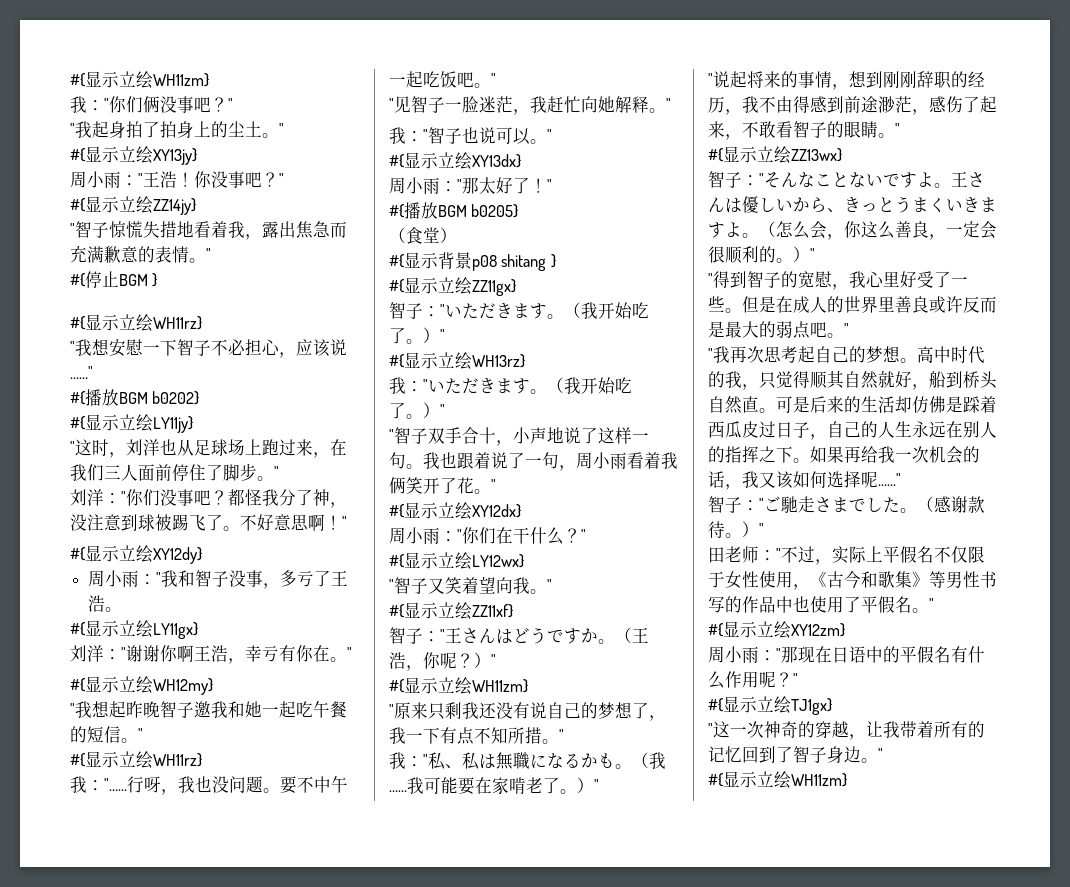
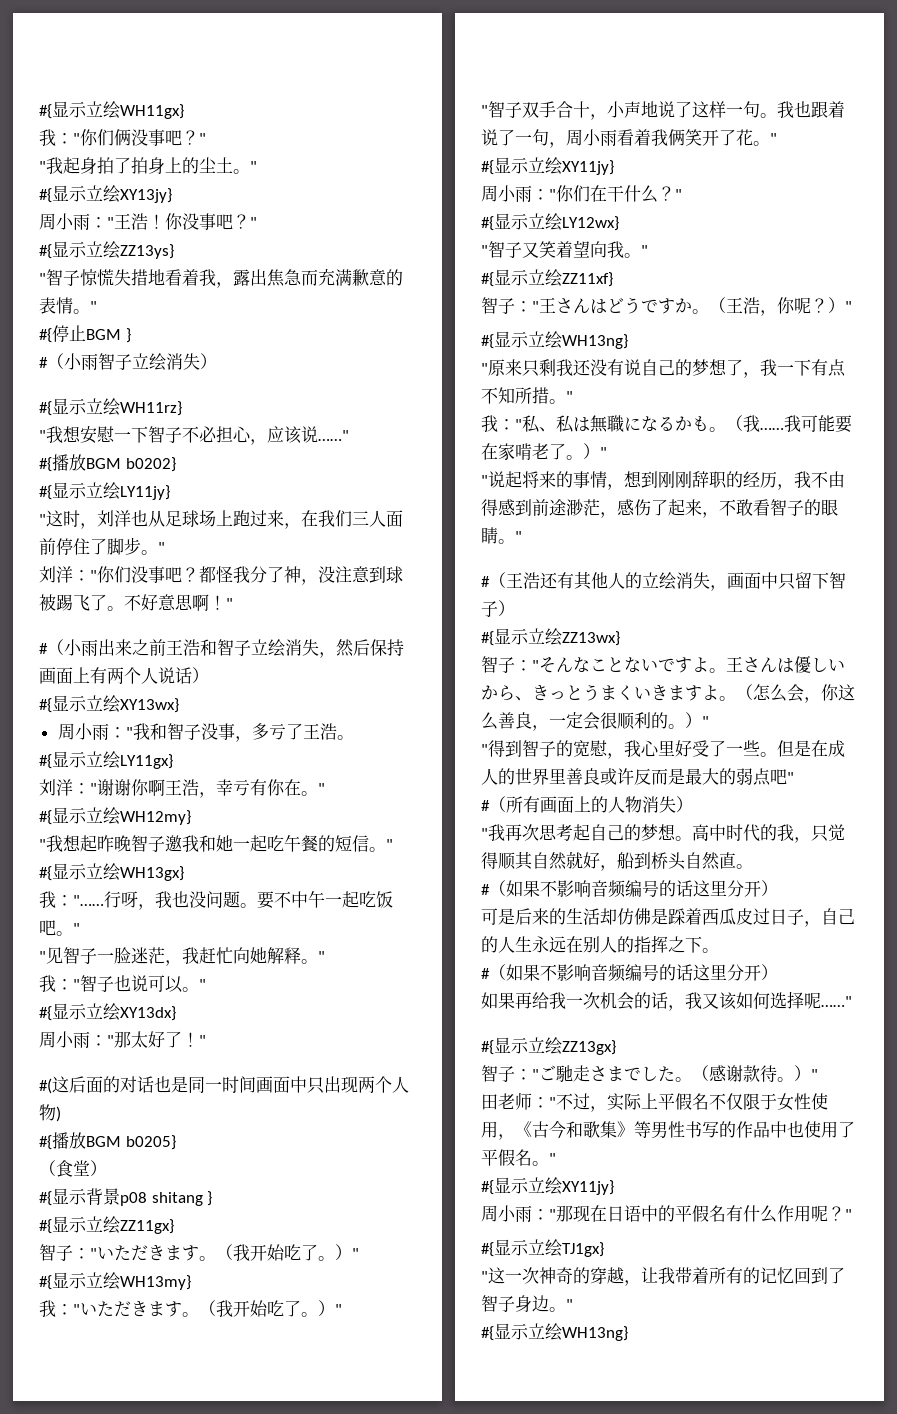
[70,71,209,89] #{显示立绘WH11zm} -> [39,101,184,119] #{显示立绘WH11gx}
[153,198,196,215] ZZ14jy} -> [120,244,174,259] ZZ13ys}
(158, 280) none -> [39,353,217,371] // #（小雨智子立绘消失）
[70,545,202,564] // #{显示立绘XY12dy} -> [39,639,404,658] [39,667,209,684] [39,695,179,713] // #（小雨出来之前王浩和智子立绘消失，然后保持画面上有两个人说话） // #{显示立绘XY13wx}
[153,753,202,767] WH11rz} -> [120,866,184,881] WH13gx}
(552, 185) none -> [39,1076,409,1094] [39,1104,61,1122] // #(这后面的对话也是同一时间画面中只出现两个人物)
[472,354,525,368] WH13rz} -> [120,1275,191,1290] WH13my}
[472,504,521,518] XY12dx} -> [562,160,614,175] XY11jy}
[472,679,528,693] WH11zm} -> [562,334,628,349] WH13ng}
(900, 129) none -> [481,571,846,591] [481,600,515,617] // #（王浩还有其他人的立绘消失，画面中只留下智子）
[827,323,849,338] 。" -> [787,772,794,783] [481,796,693,813] " // #（所有画面上的人物消失）
(776, 410) none -> [481,880,778,898] // #（如果不影响音频编号的话这里分开） //
(810, 460) none -> [481,964,778,982] // #（如果不影响音频编号的话这里分开） //
(901, 479) none -> [481,1037,616,1055] // #{显示立绘ZZ13gx}
[791,623,845,637] XY12zm} -> [562,1180,614,1195] XY11jy}
[791,773,847,787] WH11zm} -> [562,1326,628,1341] WH13ng}

